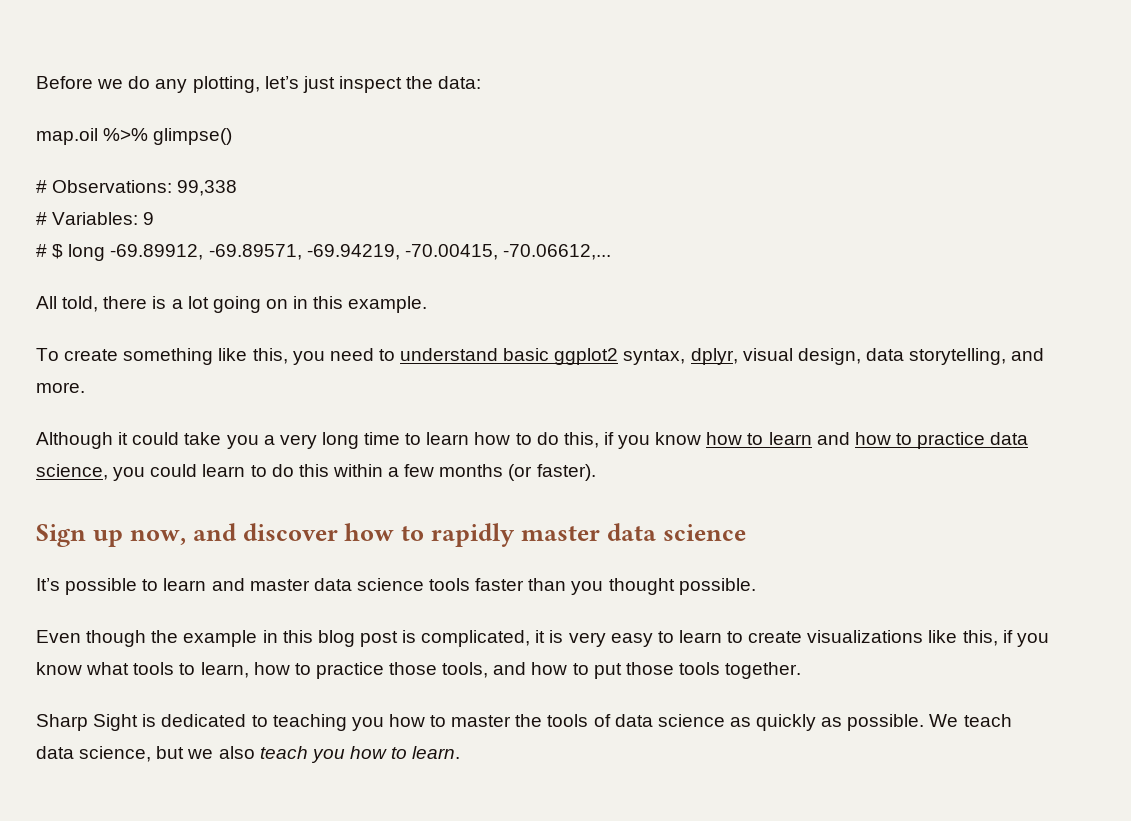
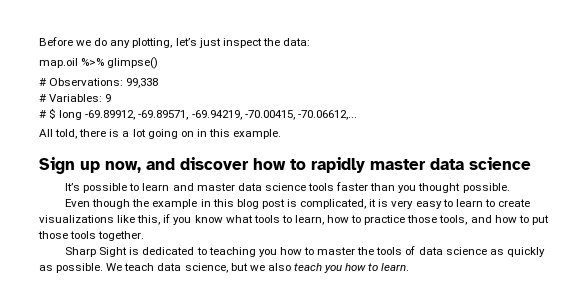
[36,348,1045,365] [36,382,85,393] [36,432,1029,449] [36,464,596,481] // To create something like this, you need to understand basic ggplot2 syntax, dplyr, visual design, data storytelling, and more. // Although it could take you a very long time to learn how to do this, if you know how to learn and how to practice data science, you could learn to do this within a few months (or faster). -> (282, 134) none

